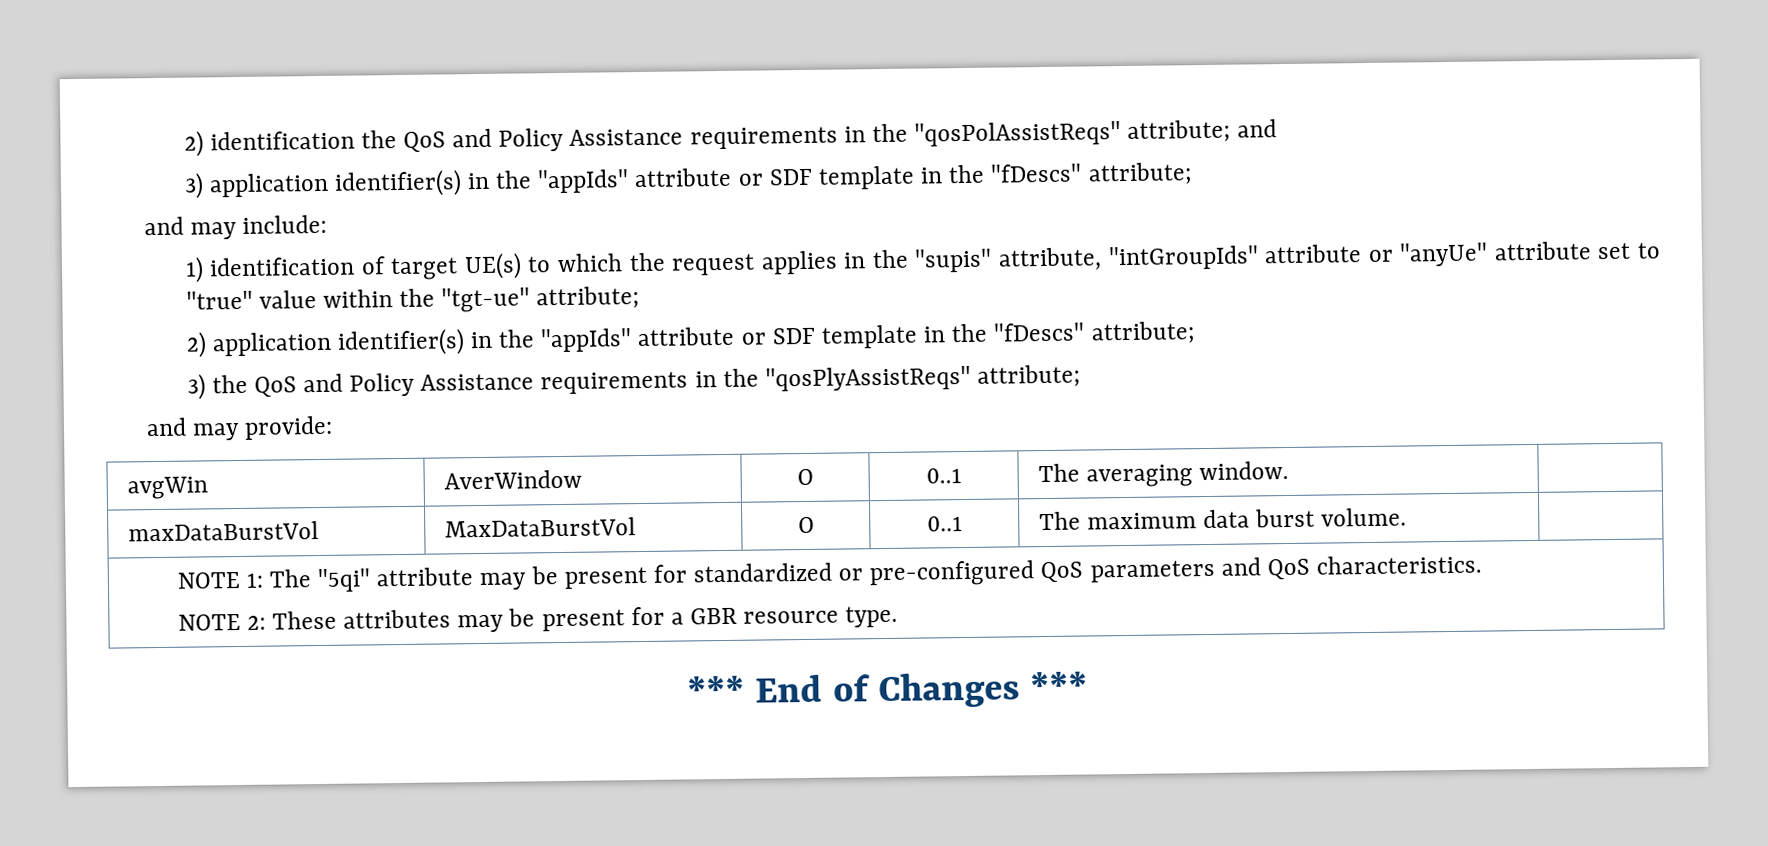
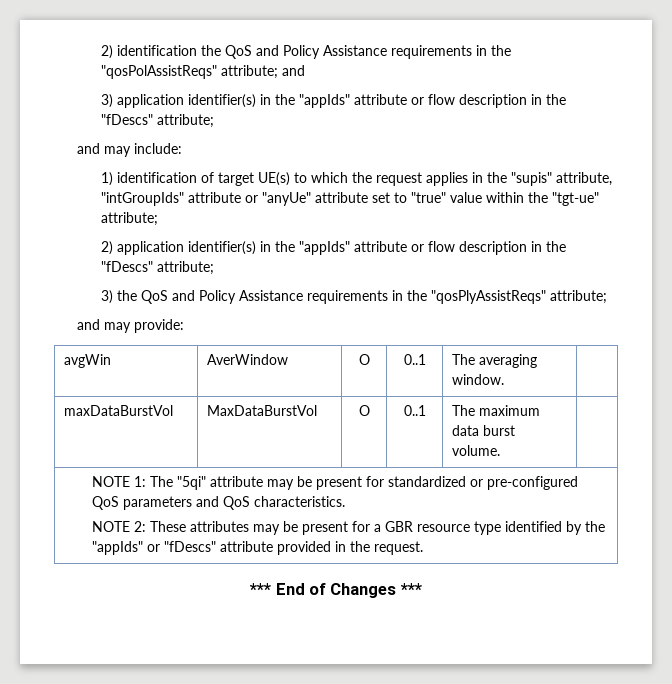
[768,165,915,190] SDF template -> [427,94,527,108] flow description
[771,324,918,349] SDF template -> [427,241,527,255] flow description
[845,605,899,628] type. -> [474,521,606,535] [92,541,424,555] type identified by the "appIds" or "fDescs" attribute provided in the request.

